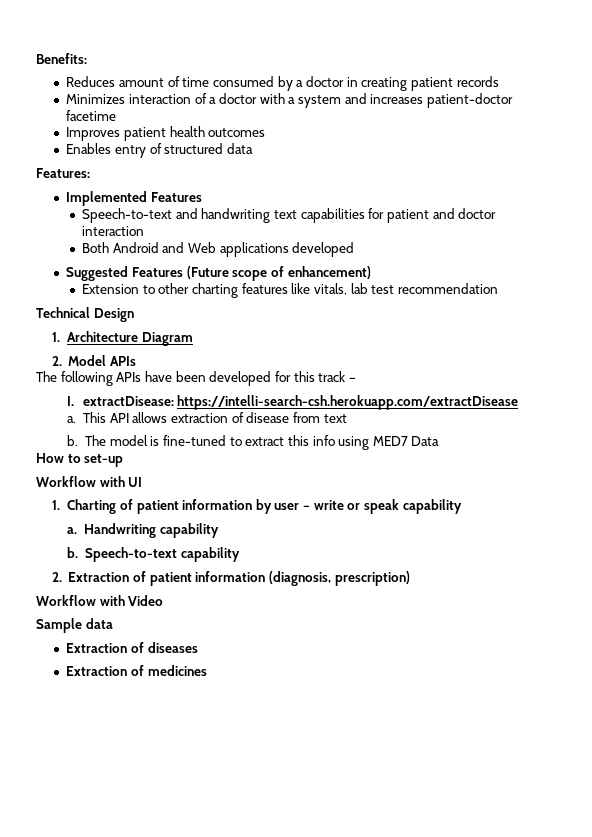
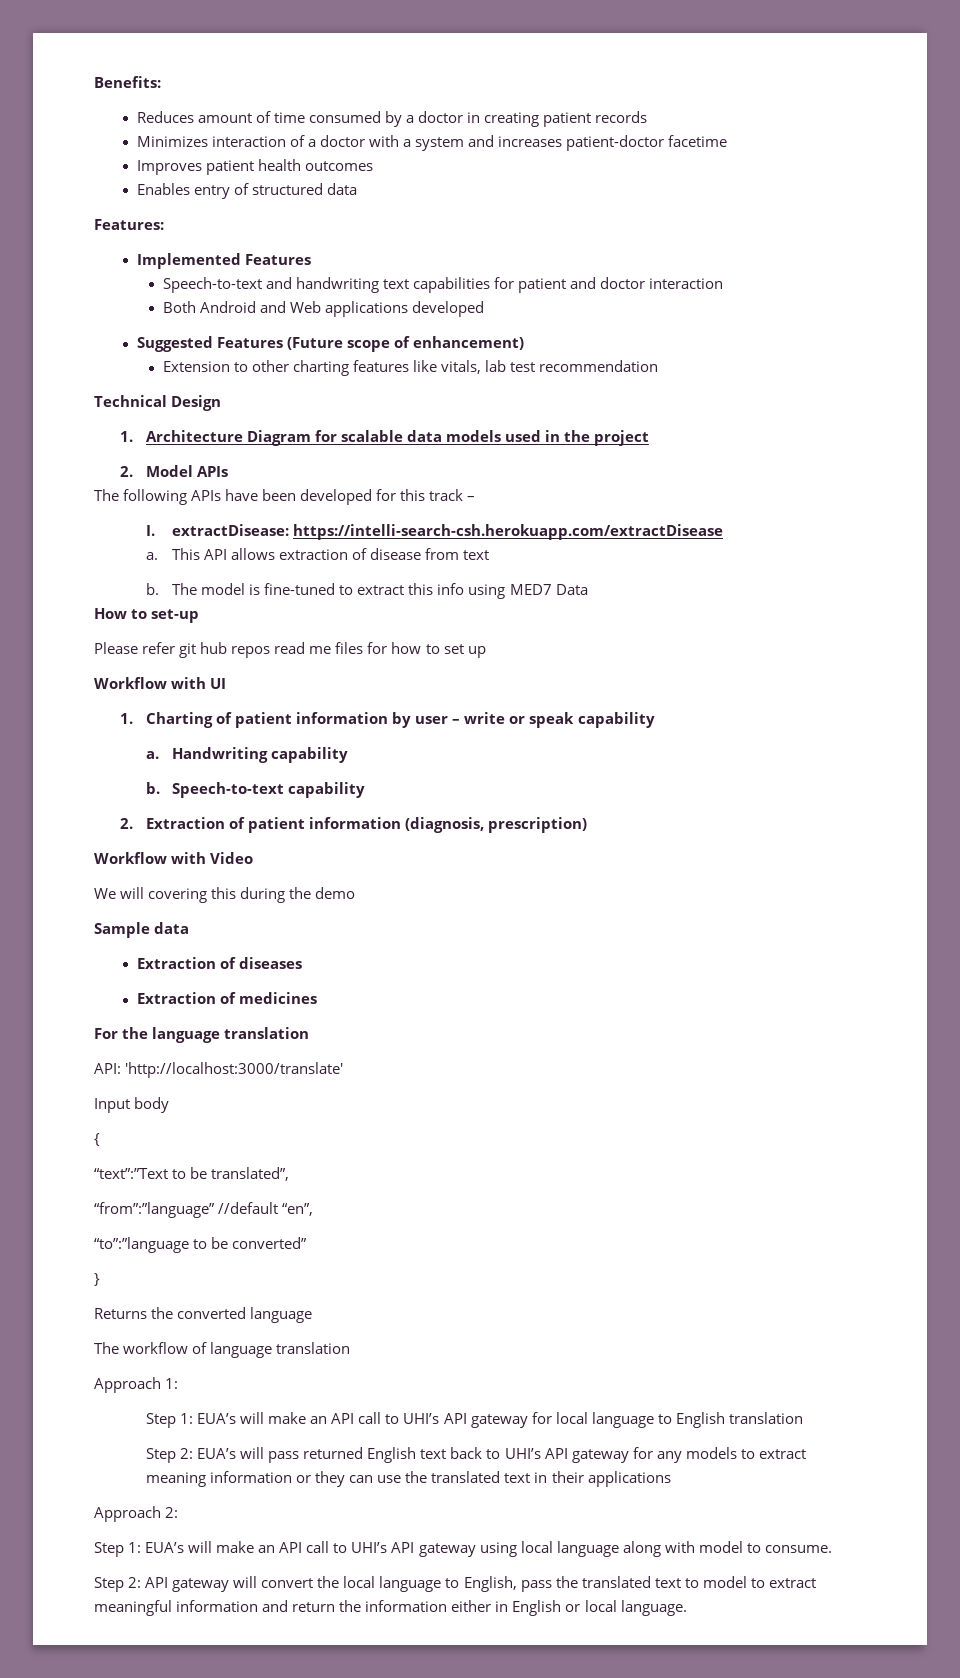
(193, 339) none -> [315,430,650,446] for scalable data models used in the project
(124, 460) none -> [94,642,486,658] // Please refer git hub repos read me files for how to set up
(164, 600) none -> [94,887,356,903] // We will covering this during the demo
(207, 670) none -> [94,1027,310,1043] [94,1062,344,1078] [94,1097,170,1113] [94,1133,100,1146] [94,1167,290,1181] [94,1202,314,1218] [94,1237,308,1253] [94,1273,100,1286] [94,1307,313,1323] [94,1342,351,1358] [94,1377,179,1393] [146,1412,803,1428] [146,1447,806,1463] [146,1471,671,1487] [94,1506,179,1522] [94,1541,832,1557] [94,1576,816,1592] [94,1600,687,1616] // For the language translation // API: 'http://localhost:3000/translate' // Input body // { // “text”:”Text to be translated”, // “from”:”language” //default “en”, // “to”:”language to be converted” // } // Returns the converted language // The workflow of language translation // Approach 1: // Step 1: EUA’s will make an API call to UHI’s API gateway for local language to English translation // Step 2: EUA’s will pass returned English text back to UHI’s API gateway for any models to extract meaning information or they can use the translated text in their applications // Approach 2: // Step 1: EUA’s will make an API call to UHI’s API gateway using local language along with model to consume. // Step 2: API gateway will convert the local language to English, pass the translated text to model to extract meaningful information and return the information either in English or local language.

